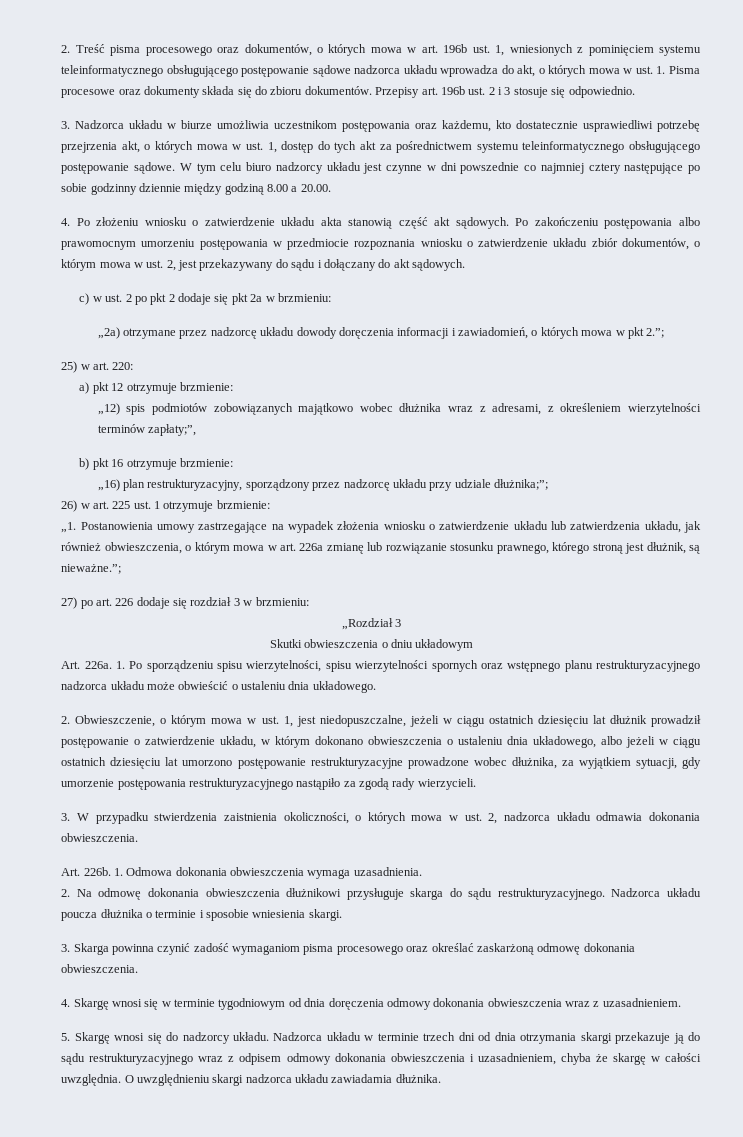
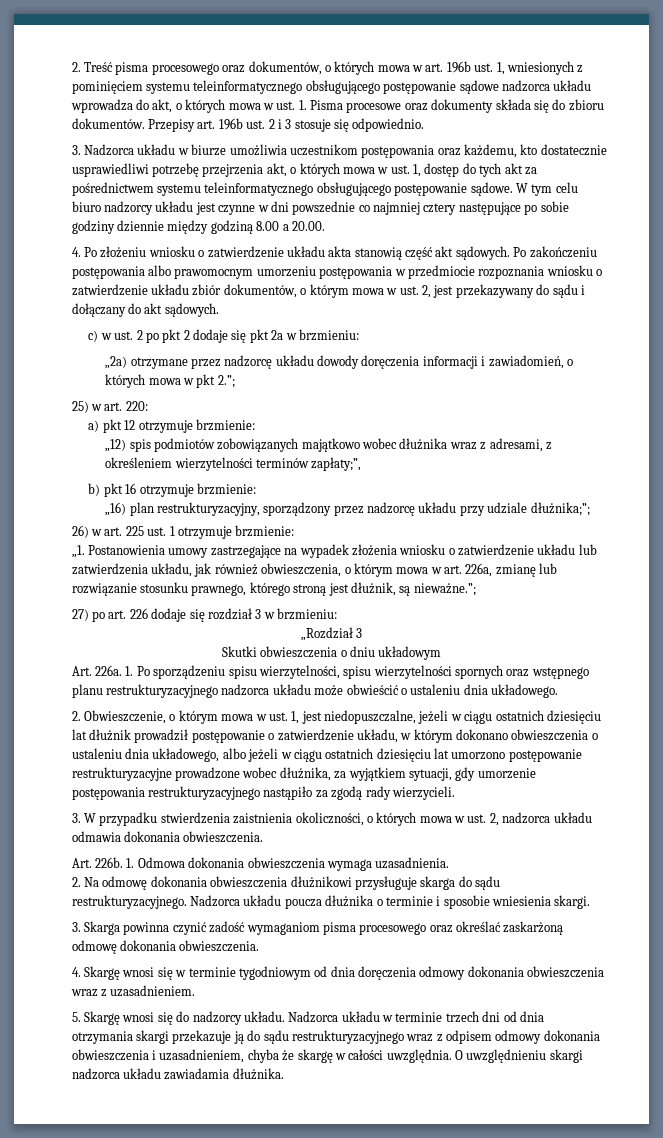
[90,183,137,195] godzinny -> [71,220,115,234] godziny
[299,543,324,551] 226a -> [465,563,493,577] 226a,

